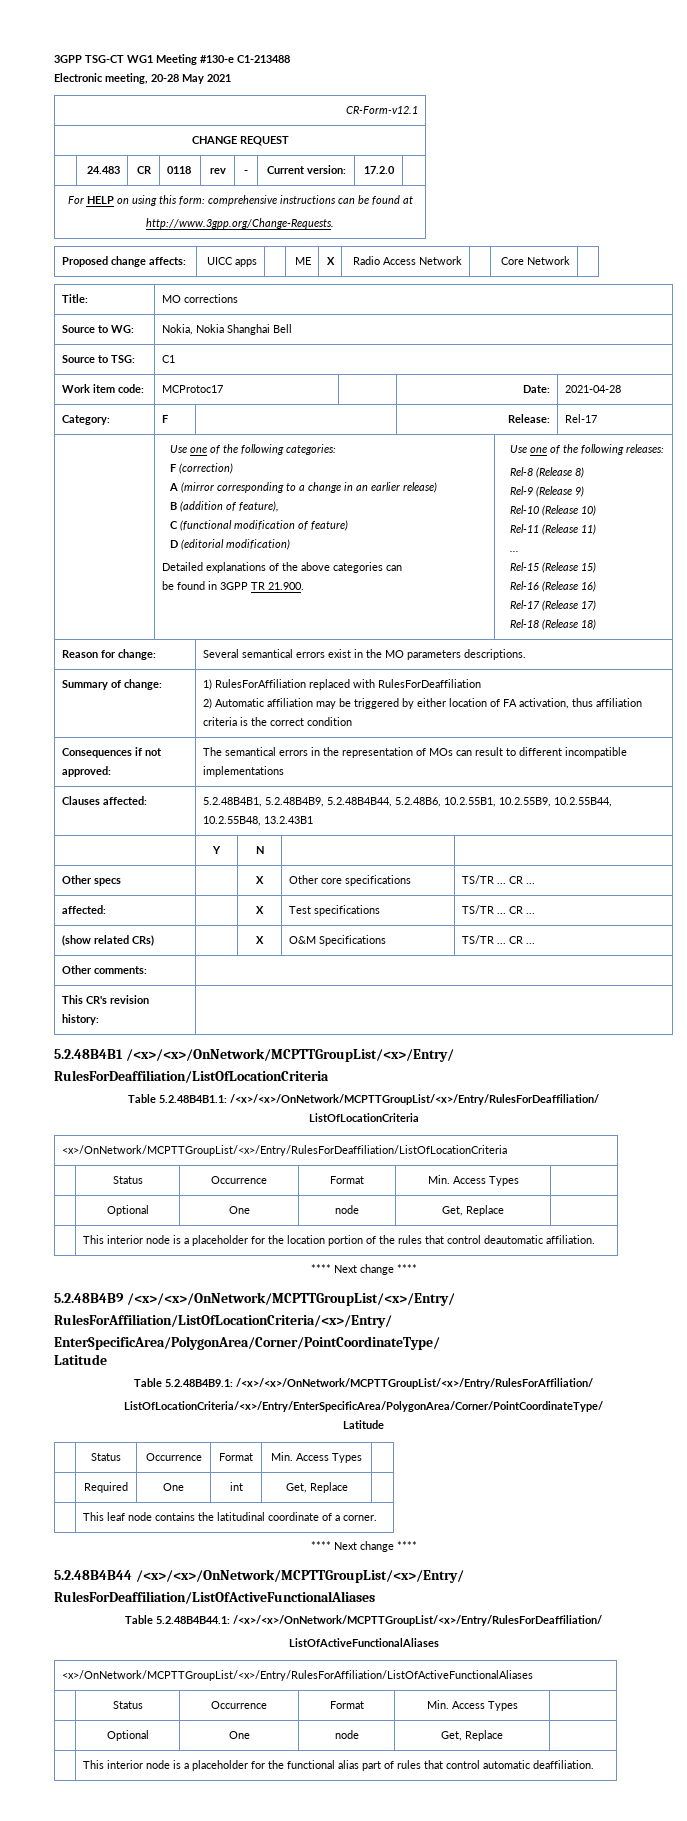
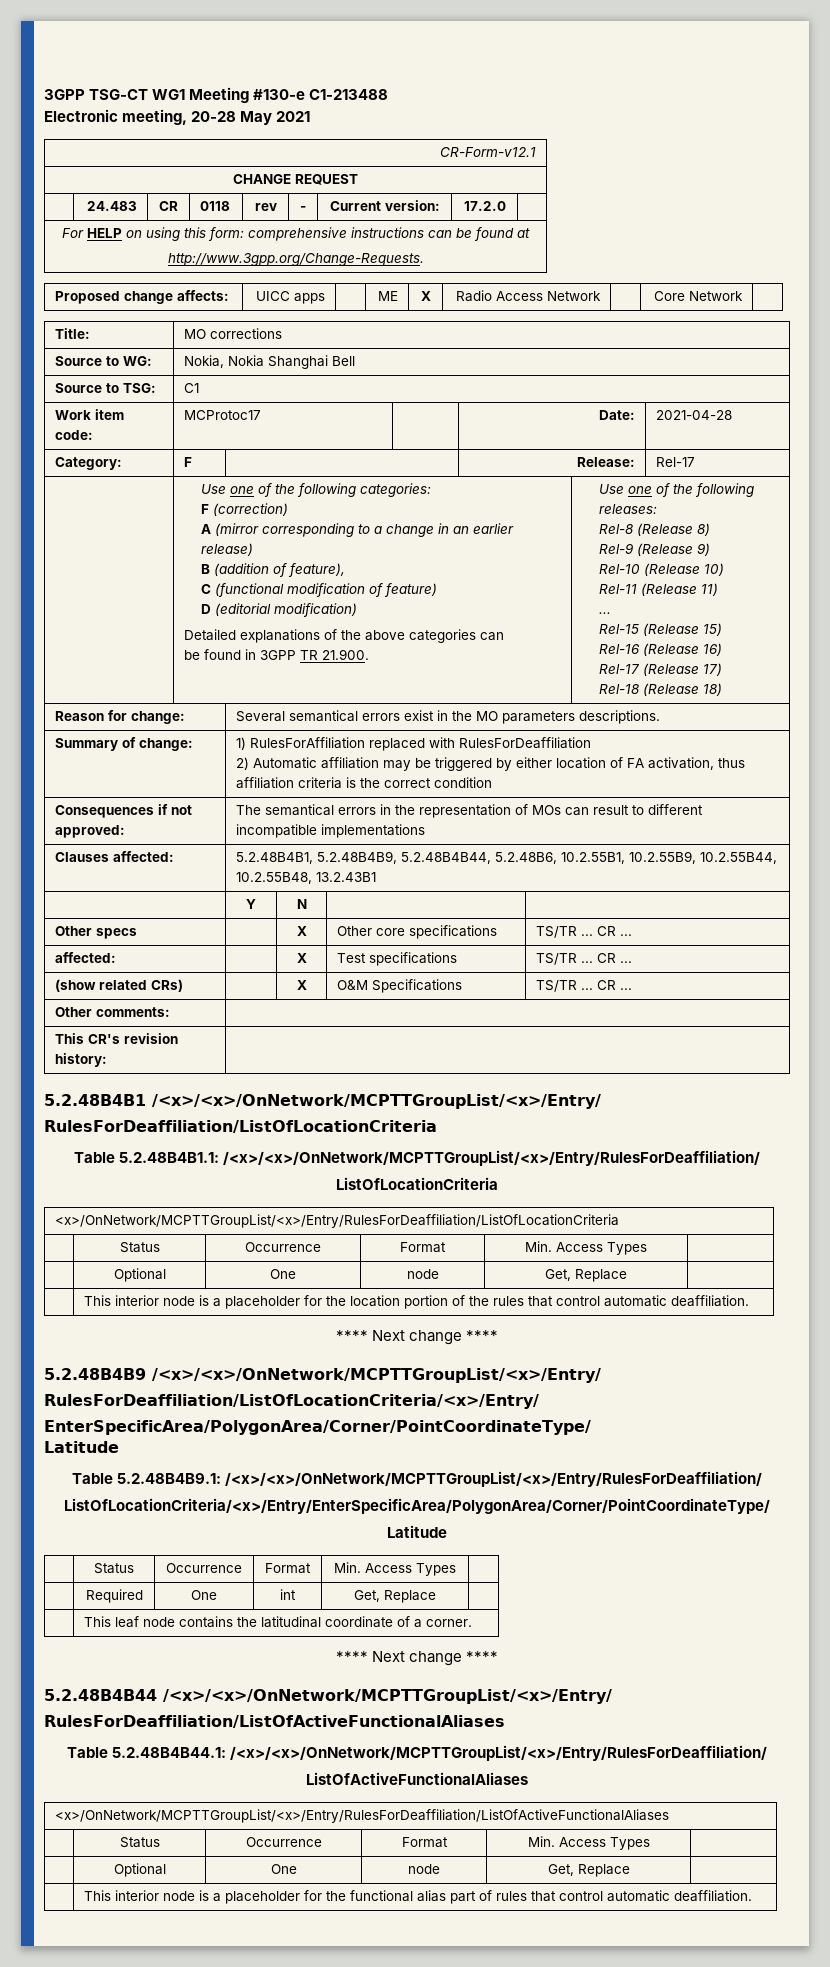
[483,1235,595,1244] deautomatic affiliation. -> [604,1295,750,1307] automatic deaffiliation.
[54,1314,392,1328] RulesForAffiliation/ListOfLocationCriteria/<x>/Entry/ -> [44,1394,539,1409] RulesForDeaffiliation/ListOfLocationCriteria/<x>/Entry/
[236,1378,593,1389] /<x>/<x>/OnNetwork/MCPTTGroupList/<x>/Entry/RulesForAffiliation/ -> [225,1471,763,1487] /<x>/<x>/OnNetwork/MCPTTGroupList/<x>/Entry/RulesForDeaffiliation/
[61,1670,533,1681] <x>/OnNetwork/MCPTTGroupList/<x>/Entry/RulesForAffiliation/ListOfActiveFunctionalAliases -> [55,1809,670,1823] <x>/OnNetwork/MCPTTGroupList/<x>/Entry/RulesForDeaffiliation/ListOfActiveFunctionalAliases

